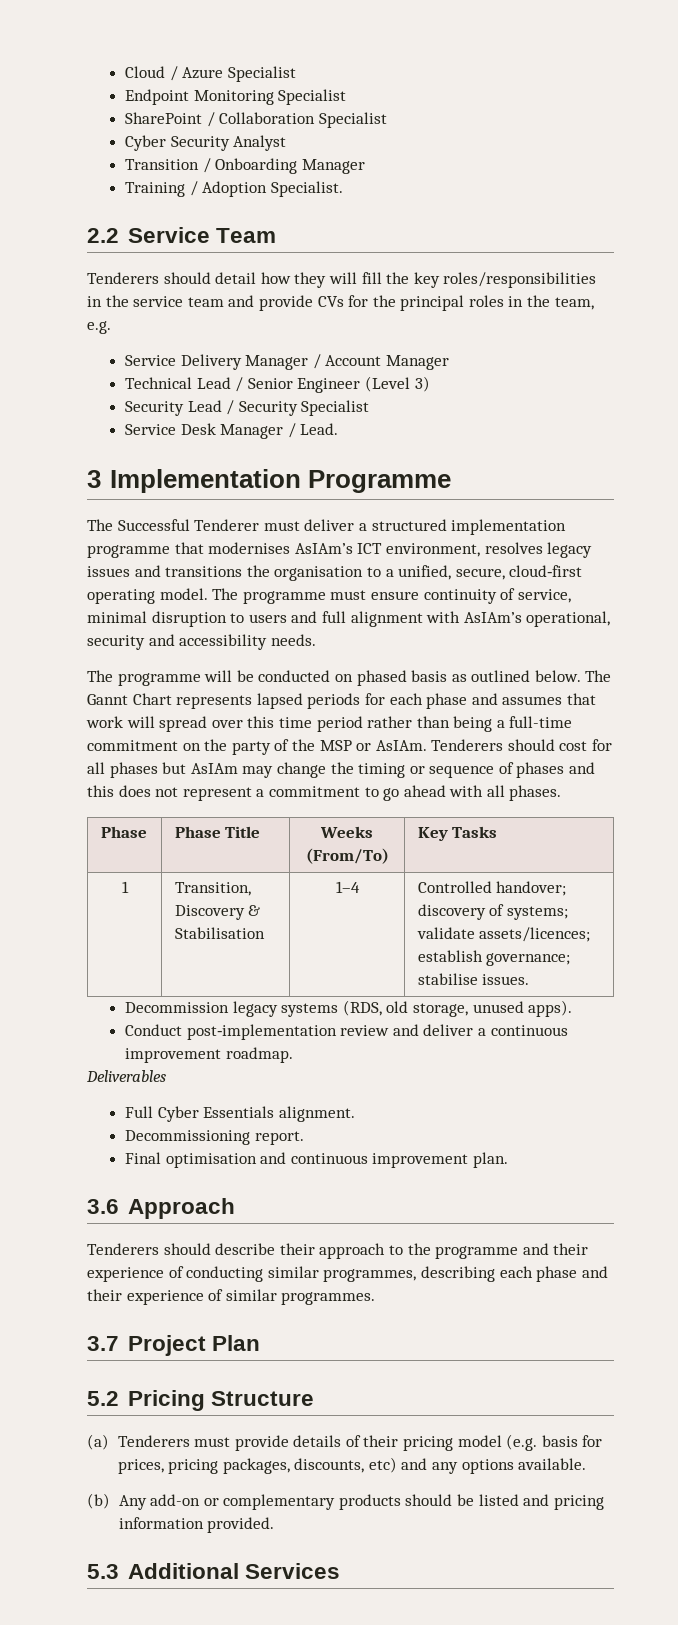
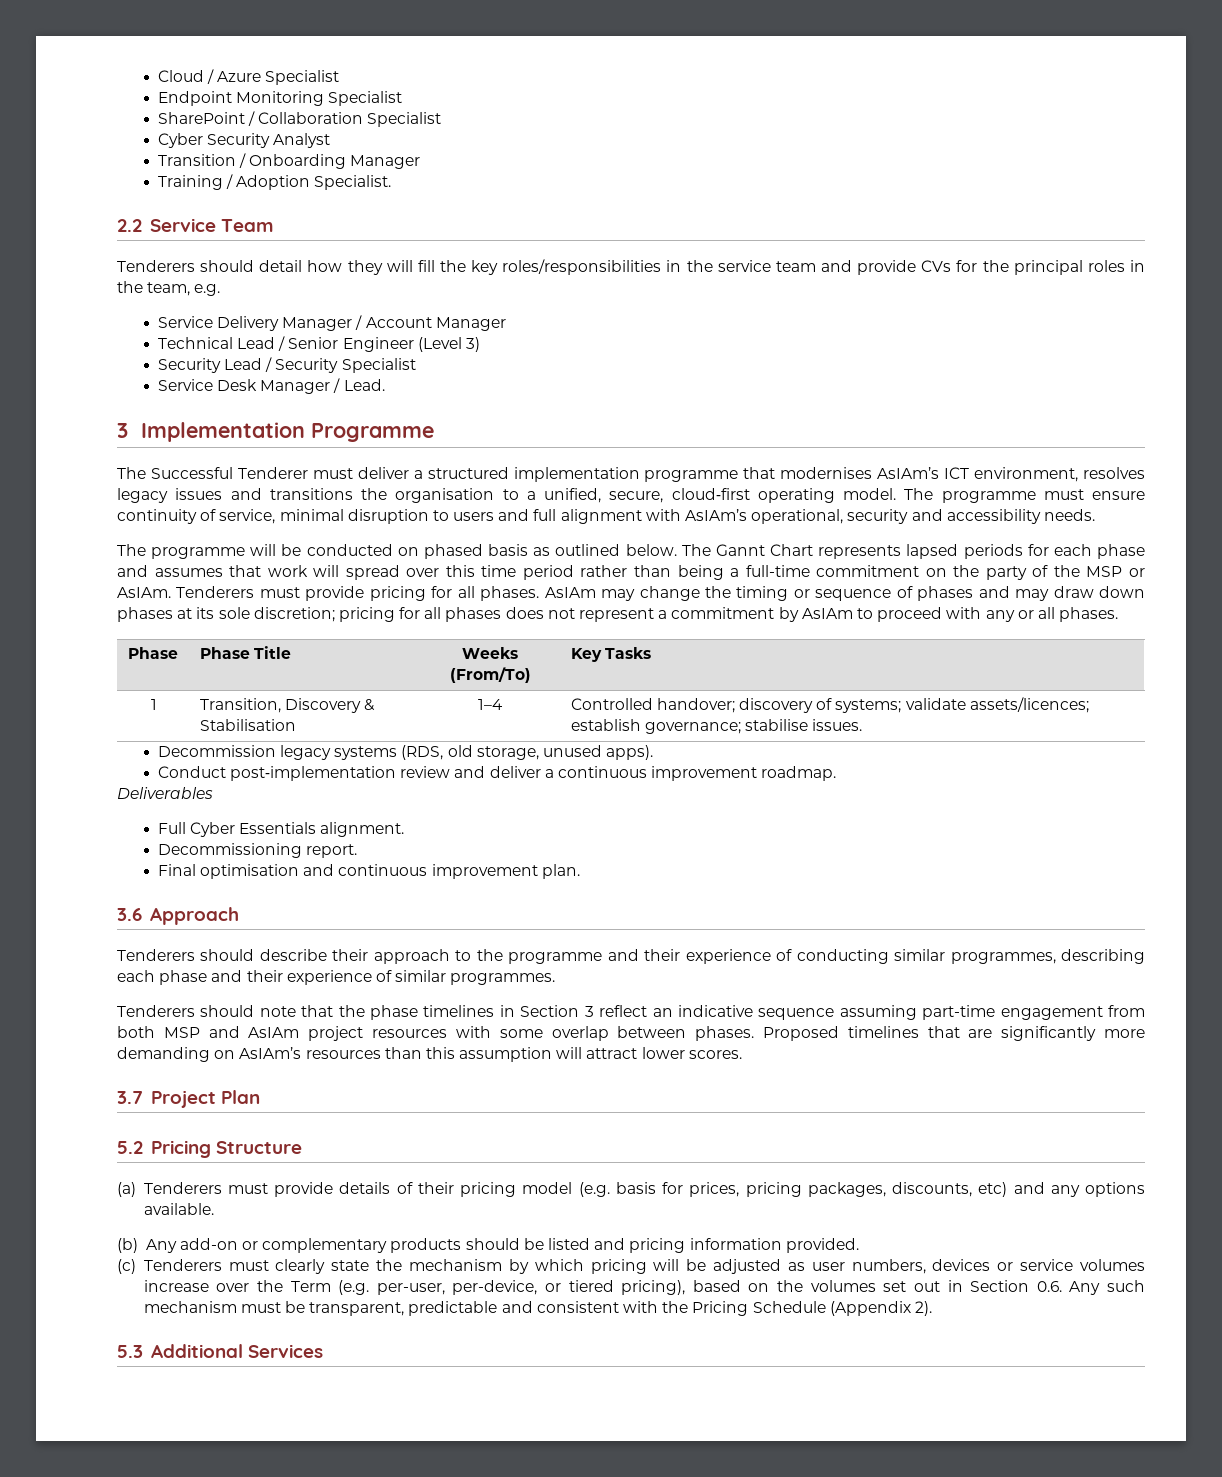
[507,739,613,751] [87,762,187,778] should cost for all phases but -> [259,586,540,601] must provide pricing for all phases.
[87,785,114,797] this -> [1015,586,1146,601] [117,607,502,622] may draw down phases at its sole discretion; pricing for all phases
[364,785,484,801] to go ahead with -> [778,607,1034,622] by AsIAm to proceed with any or
(376, 1298) none -> [117,1005,1145,1020] [117,1026,1145,1041] [117,1047,742,1062] // Tenderers should note that the phase timelines in Section 3 reflect an indicative sequence assuming part-time engagement from both MSP and AsIAm project resources with some overlap between phases. Proposed timelines that are significantly more demanding on AsIAm’s resources than this assumption will attract lower scores.
(275, 1525) none -> [117,1259,1145,1274] [143,1280,1145,1295] [143,1301,932,1316] // (c) Tenderers must clearly state the mechanism by which pricing will be adjusted as user numbers, devices or service volumes increase over the Term (e.g. per-user, per-device, or tiered pricing), based on the volumes set out in Section 0.6. Any such mechanism must be transparent, predictable and consistent with the Pricing Schedule (Appendix 2).

